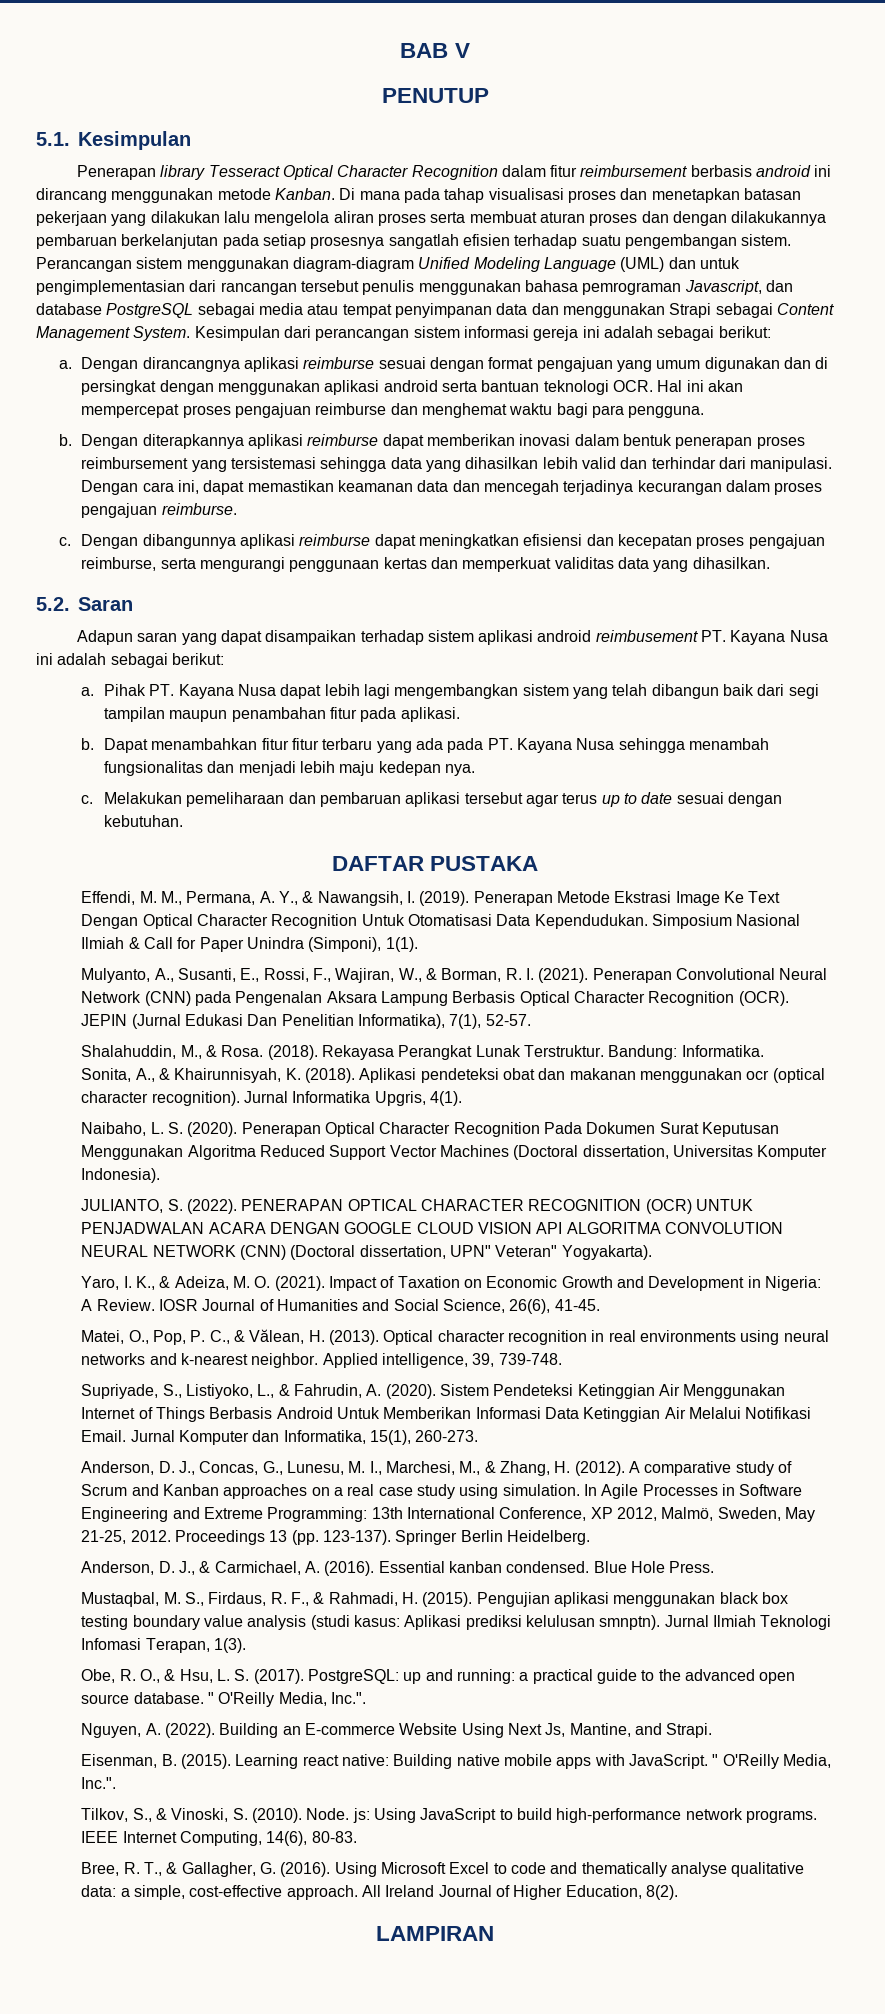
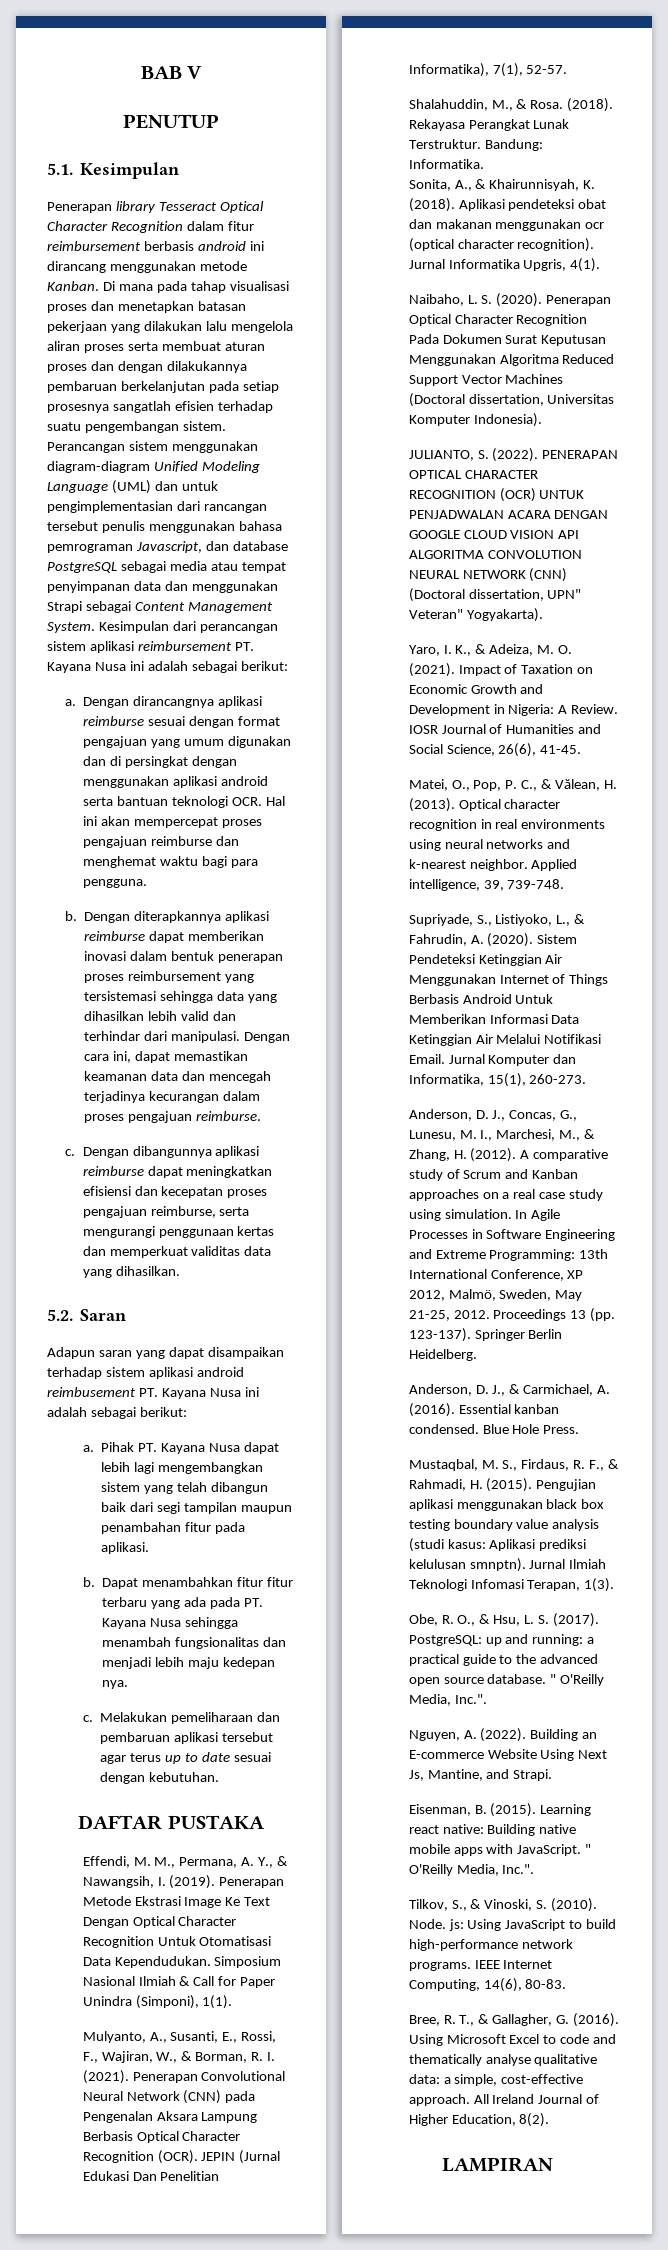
[463,326,579,341] informasi gereja -> [89,641,254,653] [47,662,126,673] aplikasi reimbursement PT. Kayana Nusa

